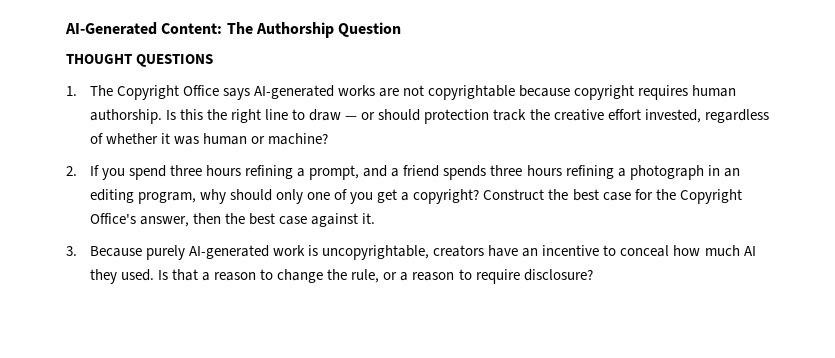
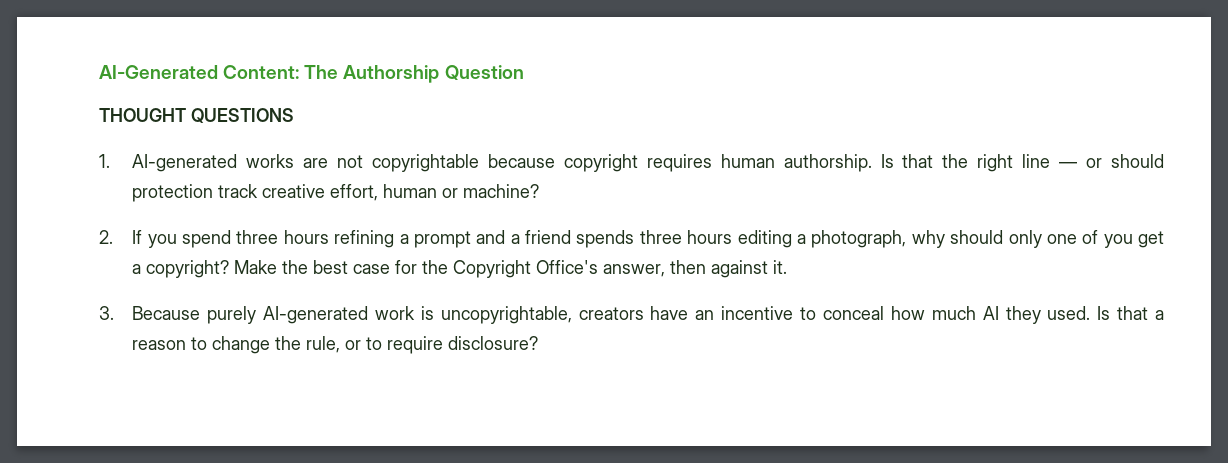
[89,85,251,100] The Copyright Office says -> (110, 161) none
[179,109,203,120] this -> [902,154,934,168] that
[292,109,342,121] to draw -> (1051, 161) none
[529,109,769,123] [89,133,200,145] the creative effort invested, regardless of whether it was -> [262,184,379,201] creative effort,
[309,165,360,180] prompt, -> [413,231,471,248] prompt
[565,165,740,180] [89,189,196,204] refining a photograph in an editing program, -> [737,230,907,248] editing a photograph,
[483,189,545,200] Construct -> [234,260,278,274] Make
[225,213,308,225] the best case -> (707, 267) none
[400,272,455,281] a reason -> (362, 345) none

